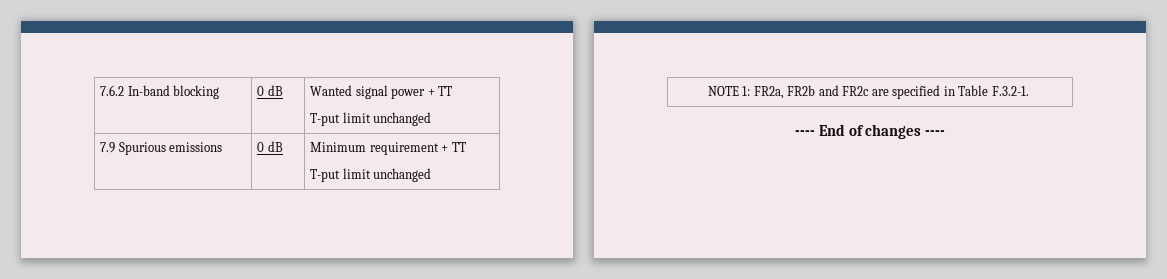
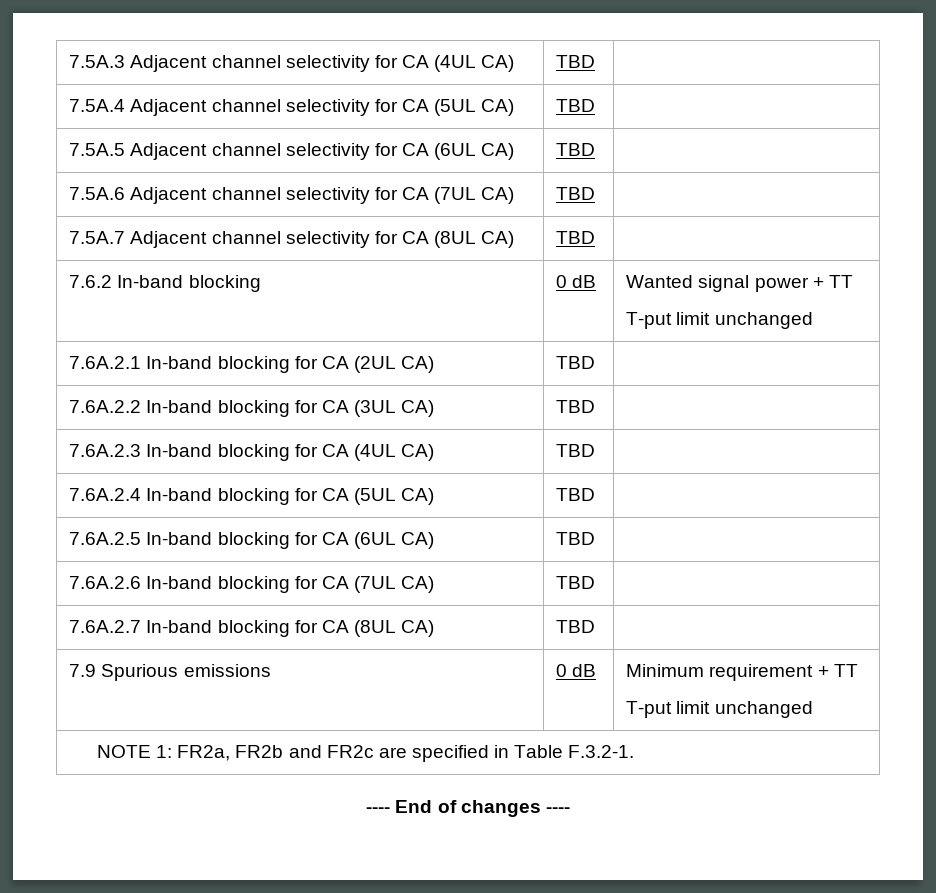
(100, 90) none -> [69,55,515,72] [556,55,596,68] [69,99,515,116] [556,99,596,112] [69,143,515,160] [556,143,596,156] [69,187,515,204] [556,187,596,200] [69,231,515,248] [556,231,596,244] 7.5A.3 Adjacent channel selectivity for CA (4UL CA) | TBD | // 7.5A.4 Adjacent channel selectivity for CA (5UL CA) | TBD | // 7.5A.5 Adjacent channel selectivity for CA (6UL CA) | TBD | // 7.5A.6 Adjacent channel selectivity for CA (7UL CA) | TBD | // 7.5A.7 Adjacent channel selectivity for CA (8UL CA) | TBD | //
(432, 119) none -> [69,356,435,373] [556,356,596,369] [69,400,435,417] [556,400,596,413] [69,444,435,461] [556,444,596,457] [69,488,435,505] [556,488,596,501] [69,532,435,549] [556,532,596,545] [69,576,435,593] [556,576,596,589] [69,620,435,637] [556,620,596,633] // 7.6A.2.1 In-band blocking for CA (2UL CA) | TBD | // 7.6A.2.2 In-band blocking for CA (3UL CA) | TBD | // 7.6A.2.3 In-band blocking for CA (4UL CA) | TBD | // 7.6A.2.4 In-band blocking for CA (5UL CA) | TBD | // 7.6A.2.5 In-band blocking for CA (6UL CA) | TBD | // 7.6A.2.6 In-band blocking for CA (7UL CA) | TBD | // 7.6A.2.7 In-band blocking for CA (8UL CA) | TBD |

